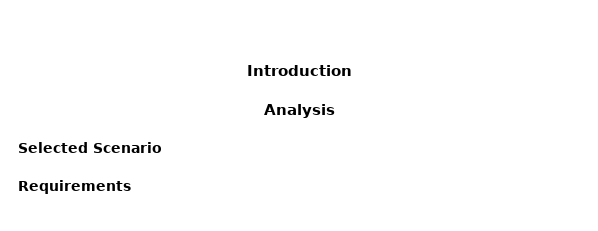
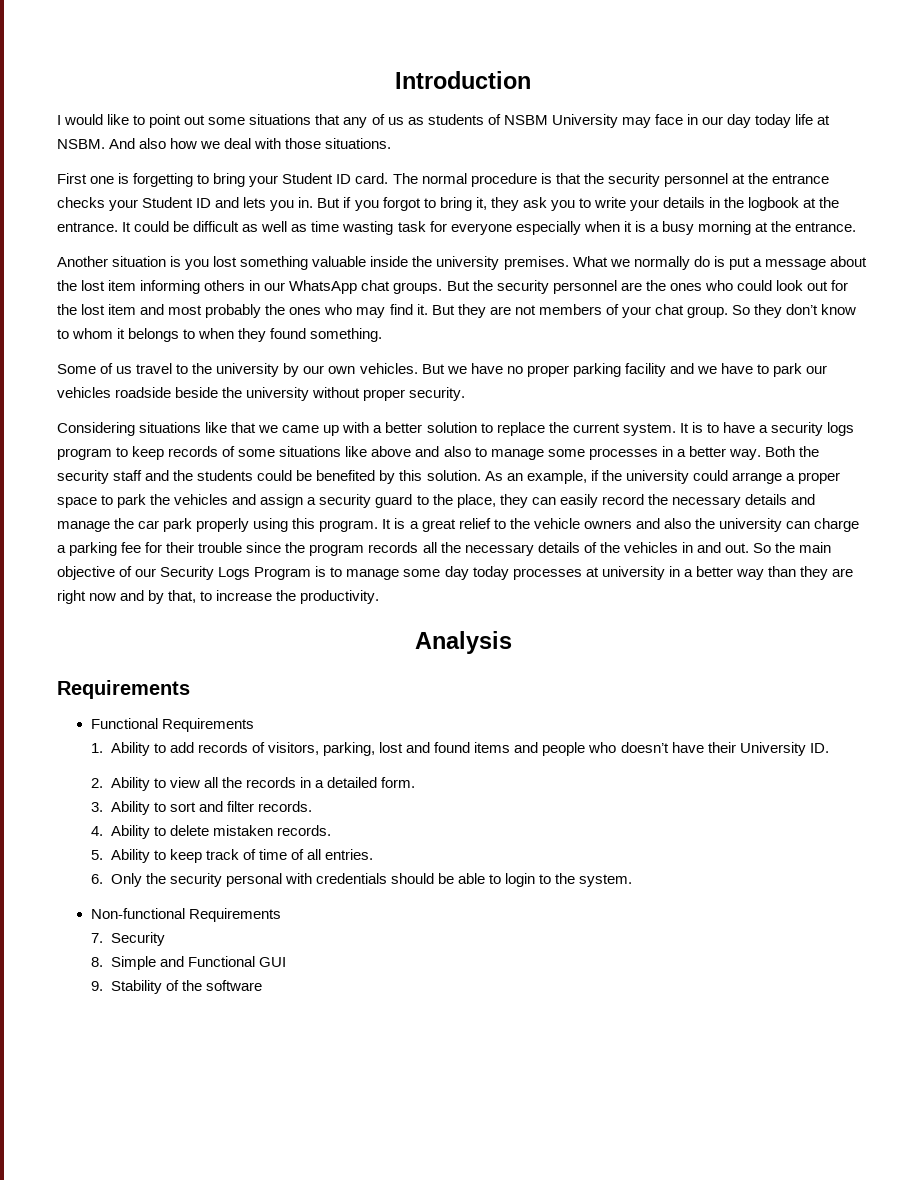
(352, 70) none -> [57,114,831,128] [57,138,392,149] [57,173,829,187] [57,197,840,211] [57,221,857,235] [57,256,867,270] [57,280,849,294] [57,304,857,318] [57,328,383,342] [57,363,828,377] [57,387,466,401] [57,422,855,436] [57,446,819,460] [57,470,840,484] [57,494,815,508] [57,518,860,532] [57,542,832,556] [57,566,854,580] [57,590,380,604] // I would like to point out some situations that any of us as students of NSBM University may face in our day today life at NSBM. And also how we deal with those situations. // First one is forgetting to bring your Student ID card. The normal procedure is that the security personnel at the entrance checks your Student ID and lets you in. But if you forgot to bring it, they ask you to write your details in the logbook at the entrance. It could be difficult as well as time wasting task for everyone especially when it is a busy morning at the entrance. // Another situation is you lost something valuable inside the university premises. What we normally do is put a message about the lost item informing others in our WhatsApp chat groups. But the security personnel are the ones who could look out for the lost item and most probably the ones who may find it. But they are not members of your chat group. So they don’t know to whom it belongs to when they found something. // Some of us travel to the university by our own vehicles. But we have no proper parking facility and we have to park our vehicles roadside beside the university without proper security. // Considering situations like that we came up with a better solution to replace the current system. It is to have a security logs program to keep records of some situations like above and also to manage some processes in a better way. Both the security staff and the students could be benefited by this solution. As an example, if the university could arrange a proper space to park the vehicles and assign a security guard to the place, they can easily record the necessary details and manage the car park properly using this program. It is a great relief to the vehicle owners and also the university can charge a parking fee for their trouble since the program records all the necessary details of the vehicles in and out. So the main objective of our Security Logs Program is to manage some day today processes at university in a better way than they are right now and by that, to increase the productivity.
[18,142,162,153] [18,180,131,194] Selected Scenario // Requirements -> [57,680,190,699] [90,718,254,732] [91,742,829,756] [91,777,416,791] [91,801,313,815] [91,825,332,839] [91,849,374,863] [91,873,633,887] [90,908,281,922] [91,932,165,946] [91,956,286,970] [91,980,262,994] Requirements // Functional Requirements // 1. Ability to add records of visitors, parking, lost and found items and people who doesn’t have their University ID. // 2. Ability to view all the records in a detailed form. // 3. Ability to sort and filter records. // 4. Ability to delete mistaken records. // 5. Ability to keep track of time of all entries. // 6. Only the security personal with credentials should be able to login to the system. // Non-functional Requirements // 7. Security // 8. Simple and Functional GUI // 9. Stability of the software

